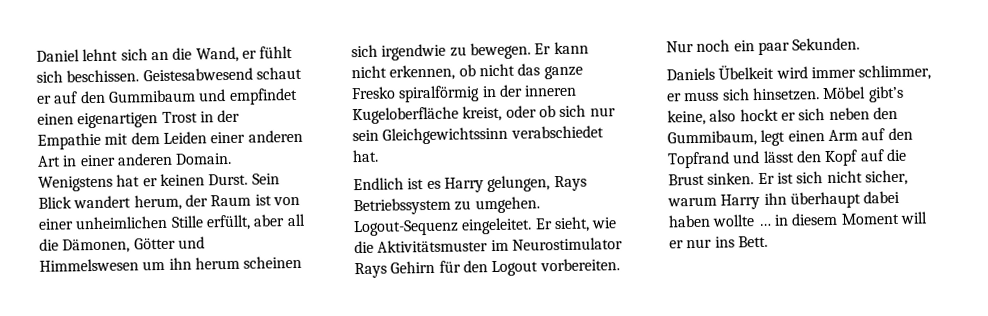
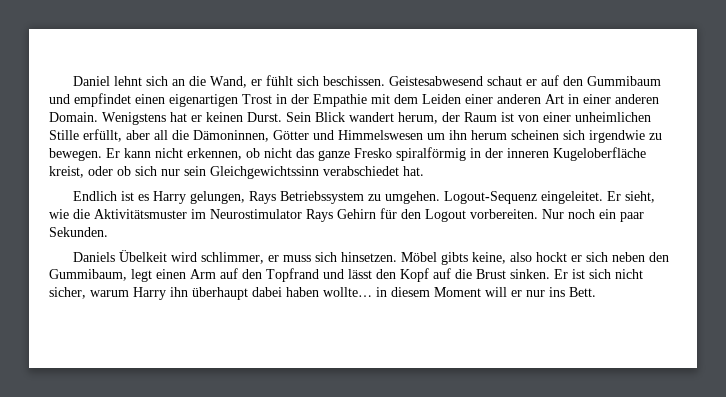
[62,238,131,254] Dämonen, -> [193,130,269,142] Dämoninnen,
[810,66,856,79] immer -> (198, 257) none
[867,85,904,103] gibt’s -> [441,252,469,265] gibts
[712,214,772,227] wollte … -> [323,287,372,297] wollte…

